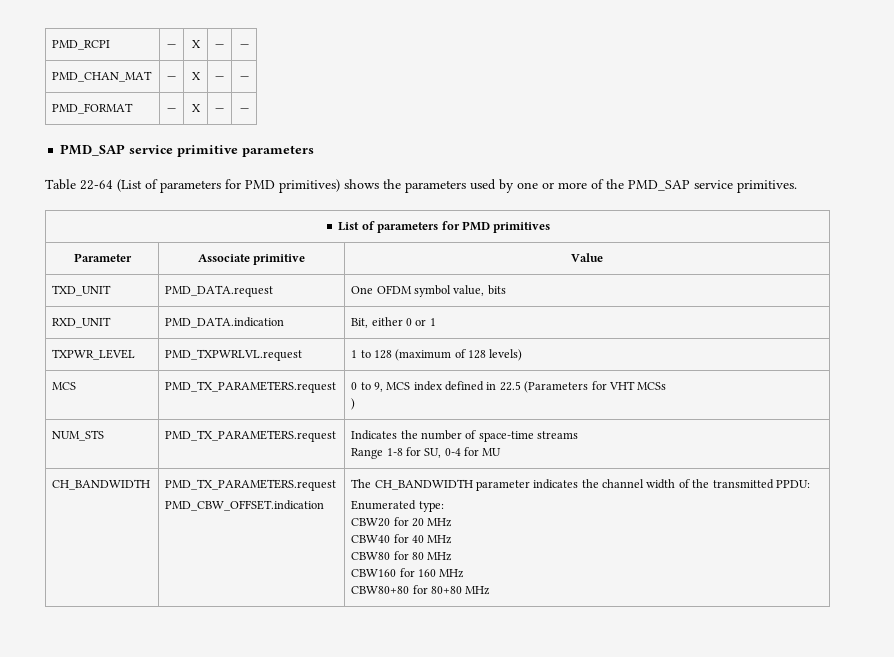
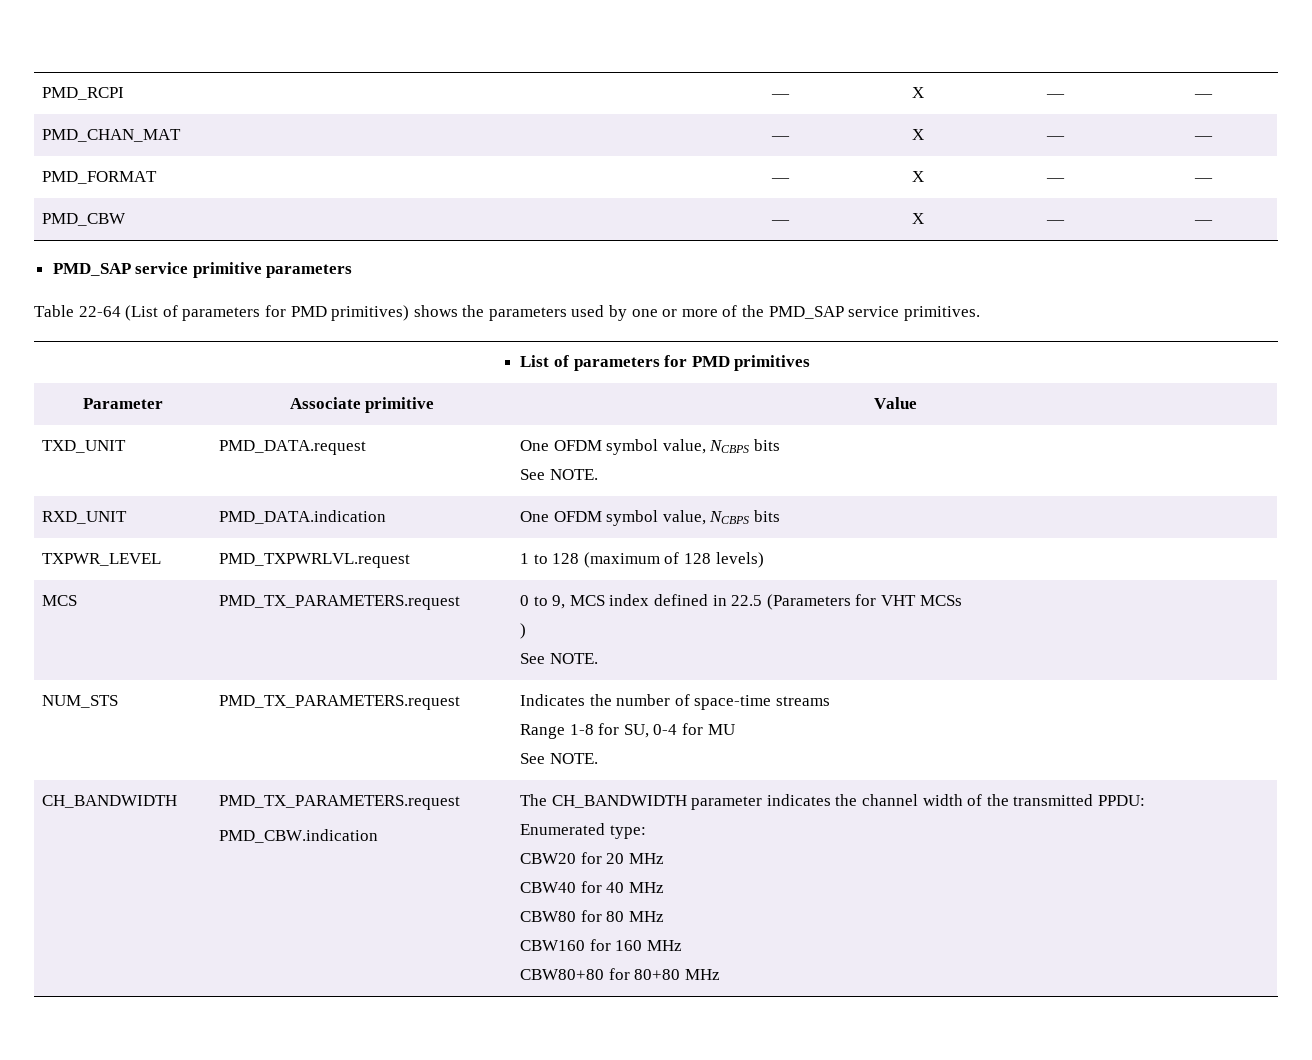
(249, 110) none -> [42,213,127,226] [771,220,790,224] [912,213,924,224] [1046,220,1065,224] [1194,220,1213,224] // PMD_CBW | — | X | — | —
[487,285,506,295] bits -> [709,439,781,453] [520,469,598,480] NCBPS bits // See NOTE.
[351,317,436,328] Bit, either 0 or 1 -> [520,510,781,526] One OFDM symbol value, NCBPS bits
(356, 404) none -> [520,653,598,664] // See NOTE.
(502, 452) none -> [520,753,598,764] // See NOTE.
[165,500,325,511] PMD_CBW_OFFSET.indication -> [219,829,379,843] PMD_CBW.indication

